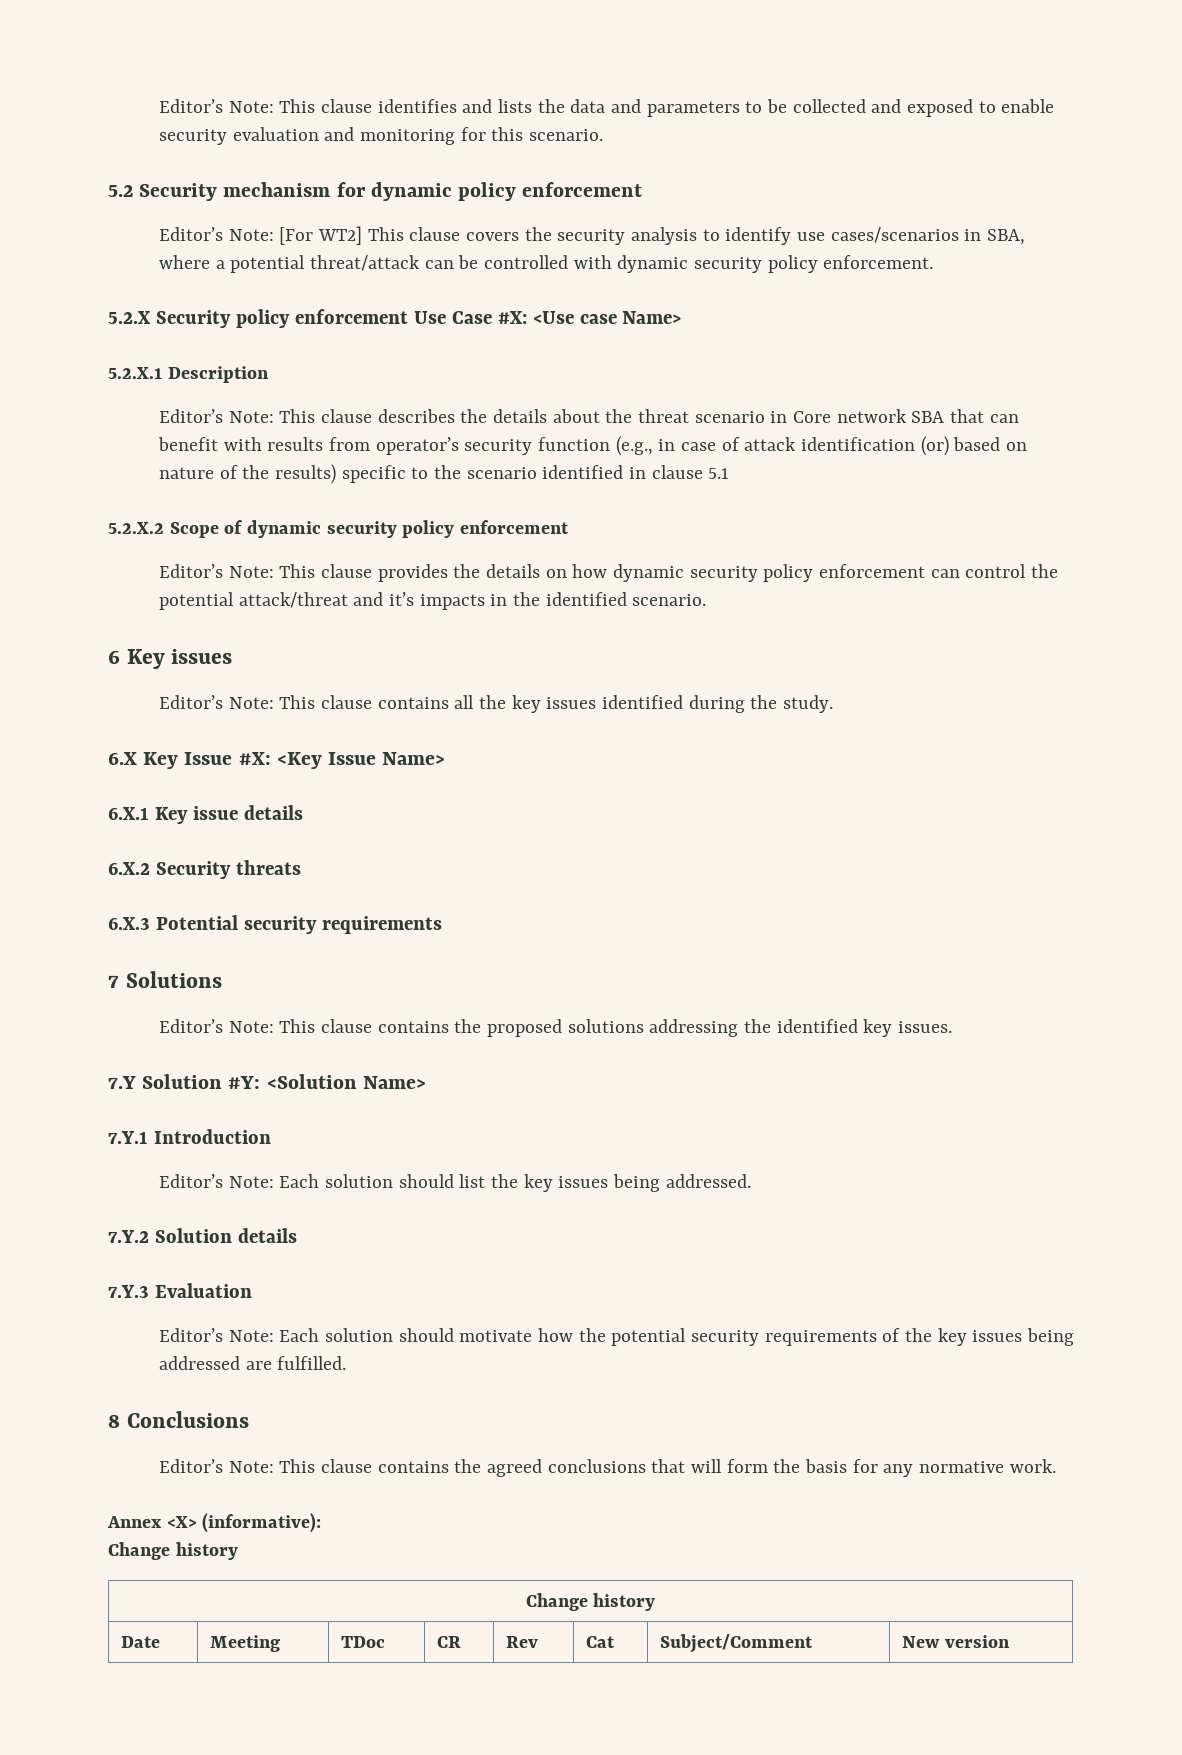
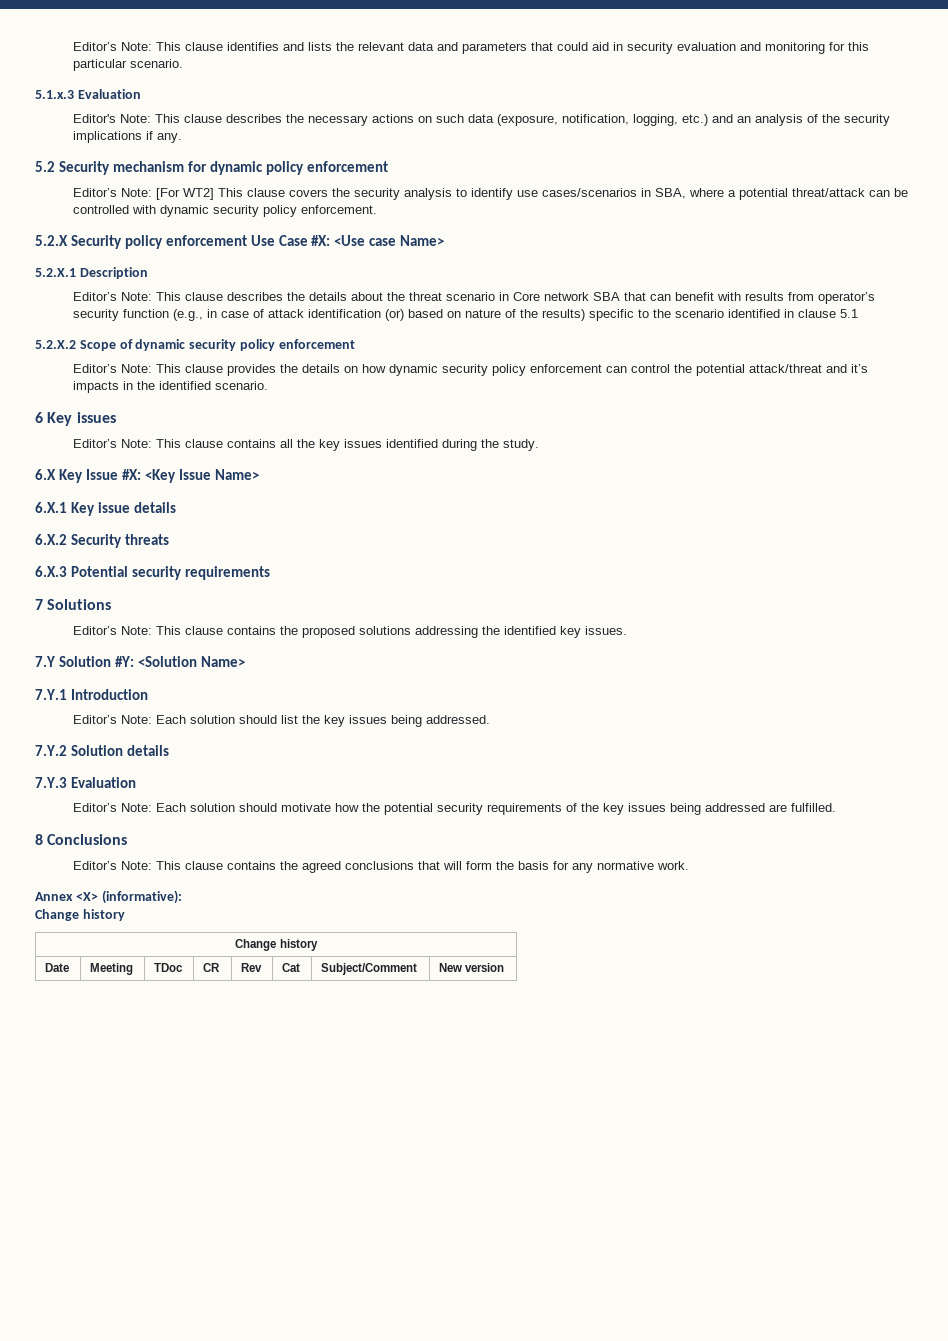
(565, 106) none -> [358,42,405,51] relevant
[745,99,1055,117] to be collected and exposed to enable -> [531,42,624,51] that could aid in
[528,129,603,141] scenario. -> [73,59,184,71] [35,89,141,99] [73,114,891,126] [73,131,183,143] particular scenario. // 5.1.x.3 Evaluation // Editor's Note: This clause describes the necessary actions on such data (exposure, notification, logging, etc.) and an analysis of the security implications if any.

